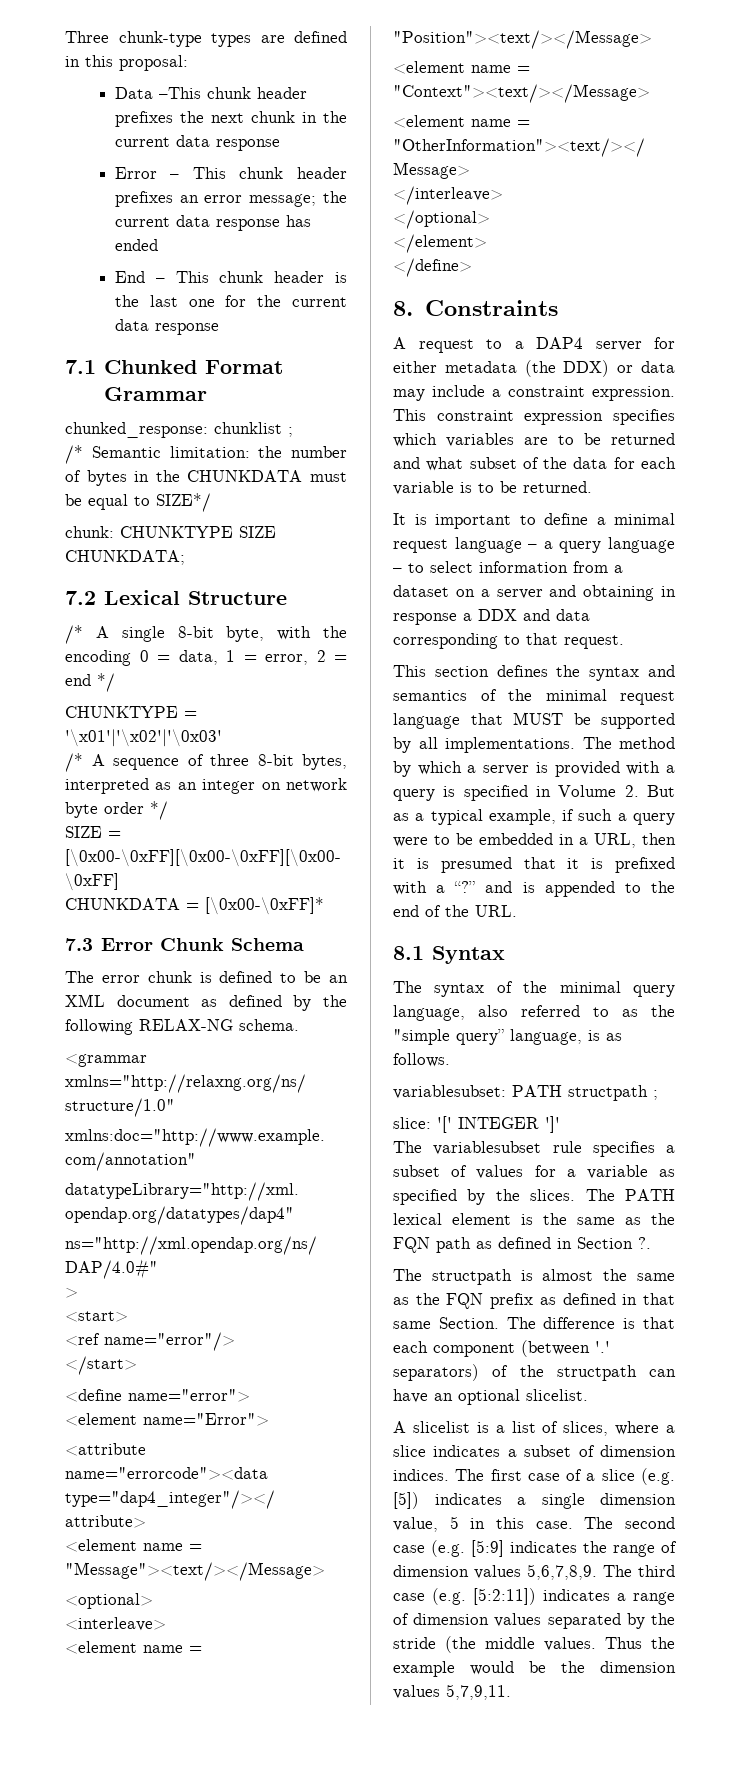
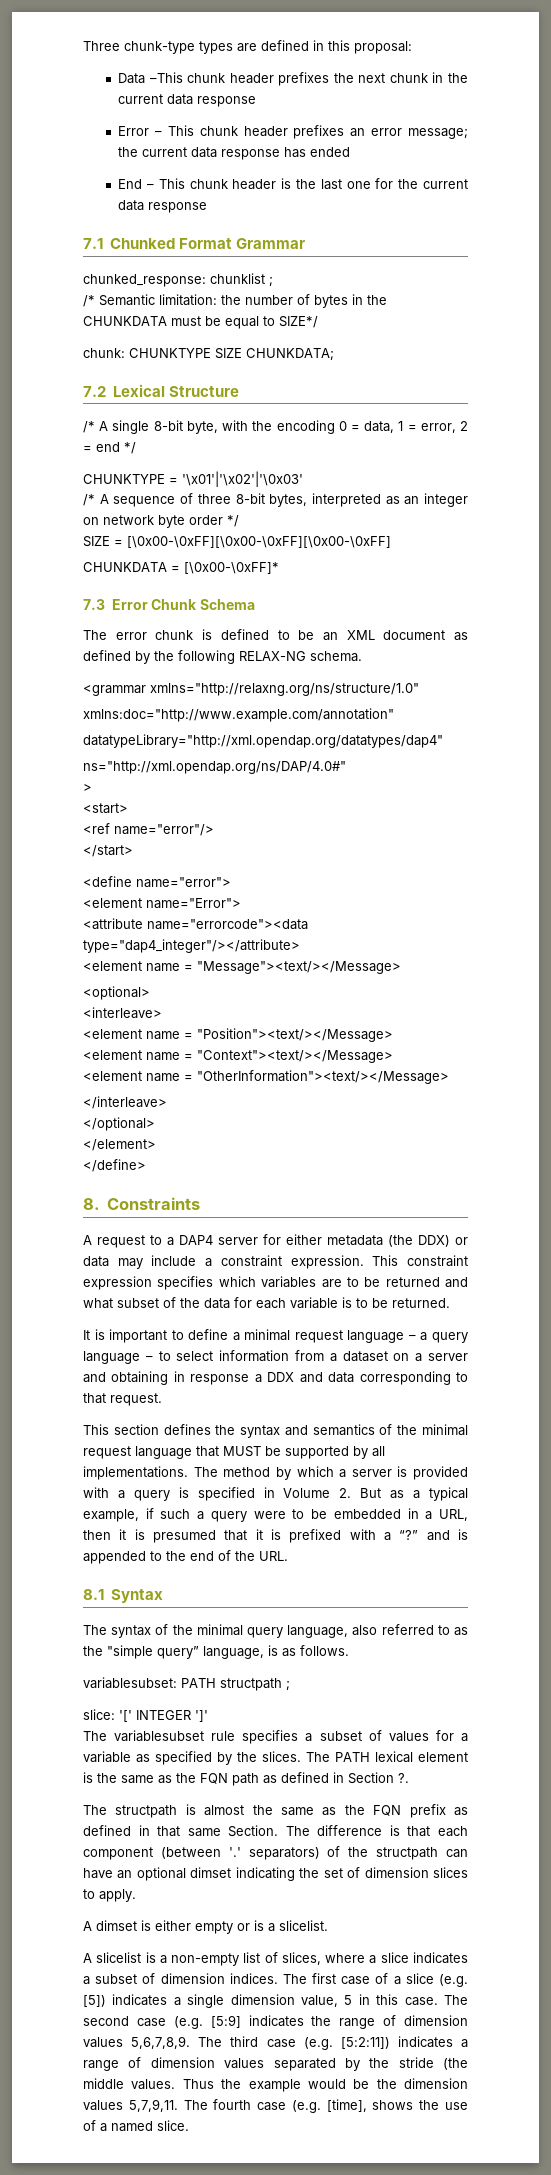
(520, 1397) none -> [190,1867,469,1881] [83,1889,136,1902] [83,1920,275,1934] dimset indicating the set of dimension slices to apply. // A dimset is either empty or is a
(505, 1429) none -> [171,1953,240,1966] non-empty
(511, 1692) none -> [183,2099,468,2113] [83,2120,189,2132] The fourth case (e.g. [time], shows the use of a named slice.

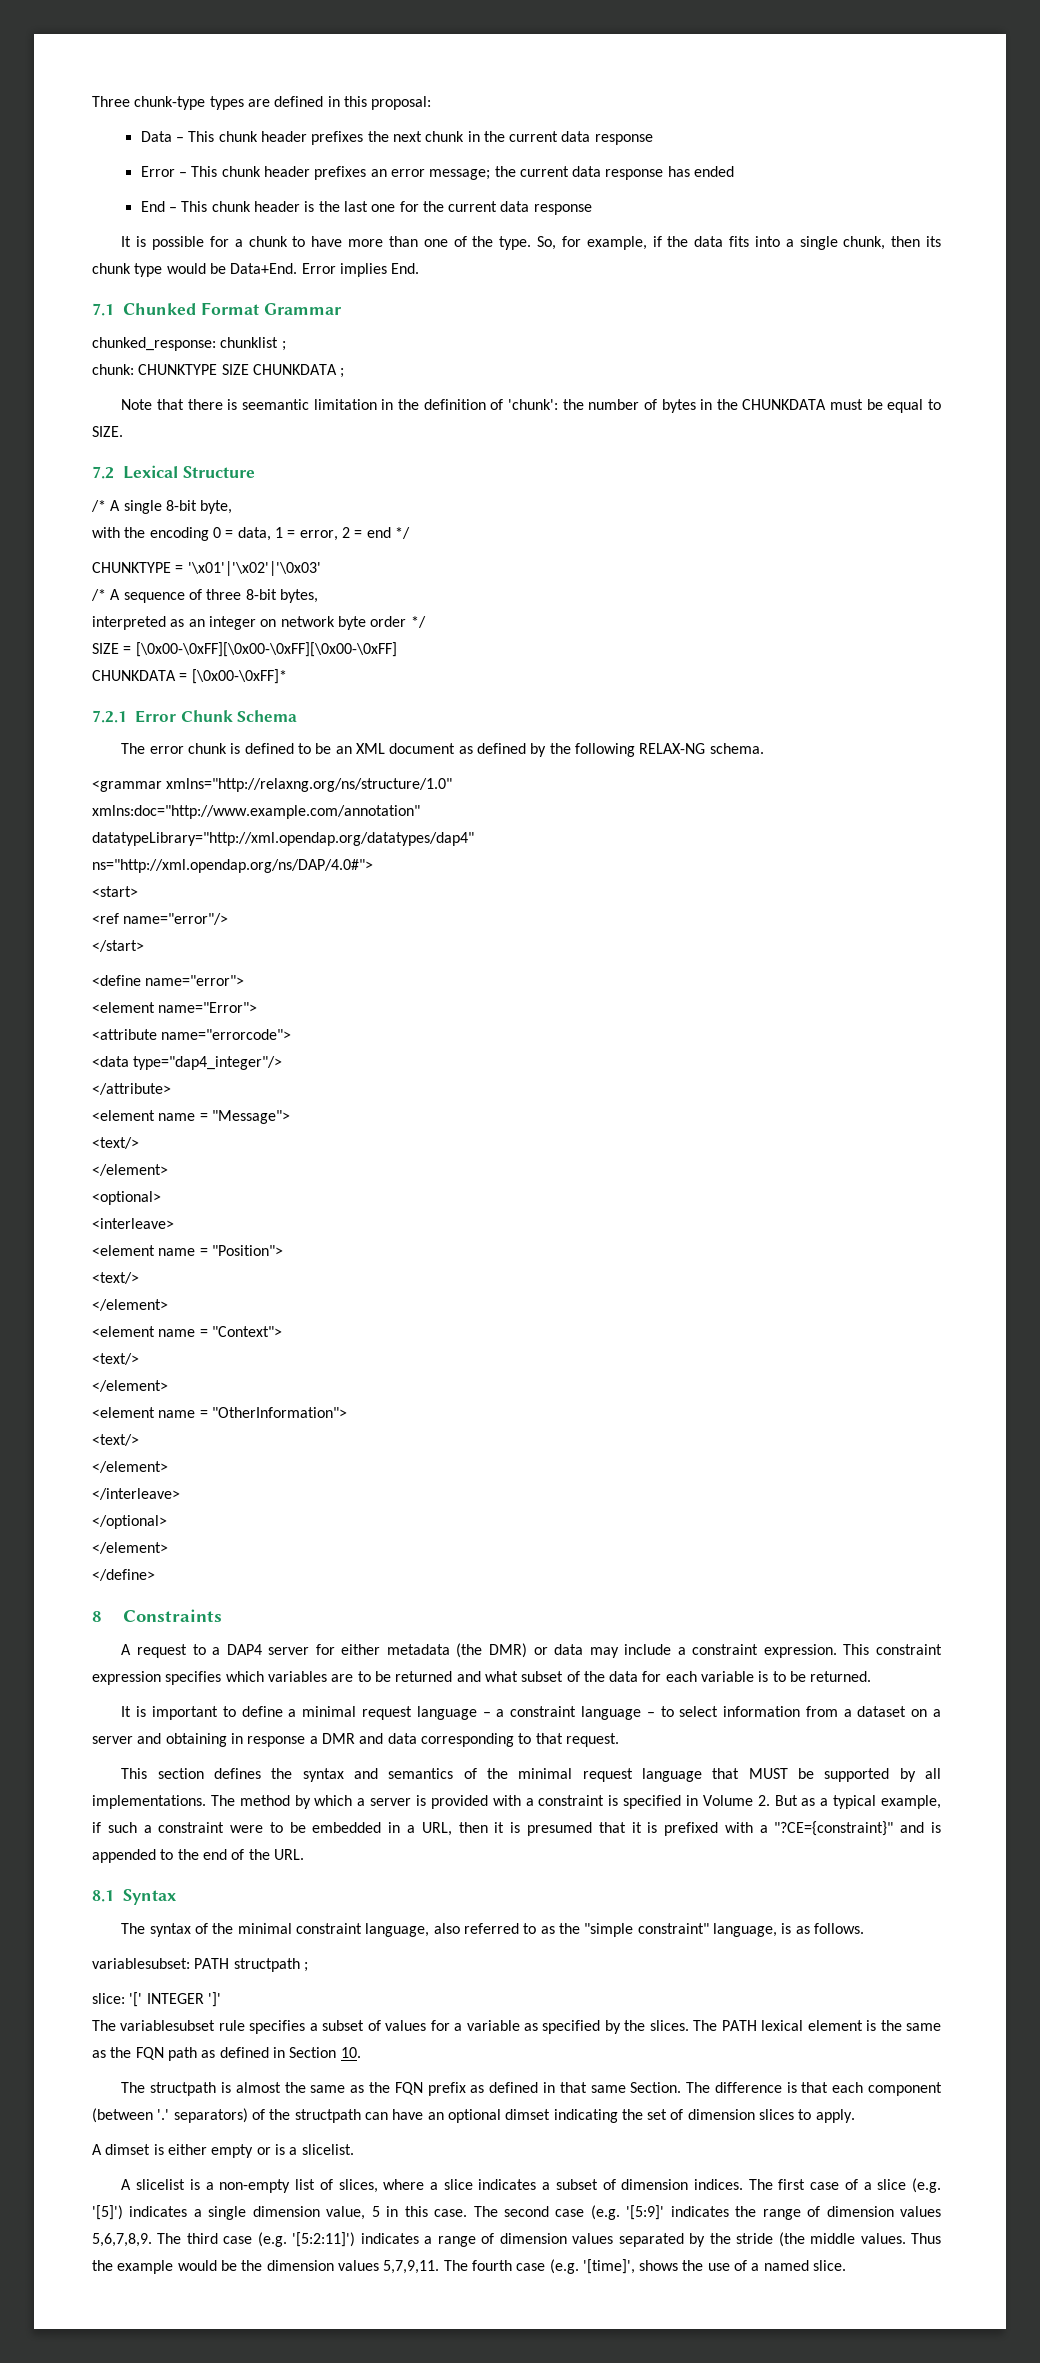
[149,72,183,83] –This -> [175,131,215,142] – This
(208, 207) none -> [121,236,941,250] [92,263,420,277] // It is possible for a chunk to have more than one of the type. So, for example, if the data fits into a single chunk, then its chunk type would be Data+End. Error implies End.
[83,294,217,307] /* Semantic limitation: -> [92,364,345,378] [121,399,558,410] chunk: CHUNKTYPE SIZE CHUNKDATA ; // Note that there is seemantic limitation in the definition of 'chunk':
[279,316,318,328] [83,348,334,361] SIZE*/ // chunk: CHUNKTYPE SIZE CHUNKDATA; -> [92,426,123,437] SIZE.
(218, 427) none -> (233, 507) //
(308, 500) none -> (318, 596) //
[83,599,105,610] 7.3 -> [92,710,127,723] 7.2.1
[83,761,346,774] [83,784,92,792] ns="http://xml.opendap.org/ns/DAP/4.0#" // > -> [92,859,373,873] ns="http://xml.opendap.org/ns/DAP/4.0#">
[147,919,308,930] [83,939,300,953] [83,961,401,974] name="errorcode"><data type="dap4_integer"/></attribute> // <element name = "Message"><text/></Message> -> [161,1029,292,1040] [92,1056,283,1070] [92,1083,171,1095] [92,1110,290,1124] [92,1137,139,1149] [92,1164,168,1176] name="errorcode"> // <data type="dap4_integer"/> // </attribute> // <element name = "Message"> // <text/> // </element>
[197,1028,393,1042] [83,1050,393,1063] [83,1070,449,1084] "Position"><text/></Message> // <element name = "Context"><text/></Message> // <element name = "OtherInformation"><text/></Message> -> [211,1245,283,1256] [92,1272,139,1284] [92,1299,168,1311] [92,1326,282,1337] [92,1353,139,1365] [92,1380,168,1392] [92,1407,347,1418] [92,1434,139,1446] [92,1461,168,1473] "Position"> // <text/> // </element> // <element name = "Context"> // <text/> // </element> // <element name = "OtherInformation"> // <text/> // </element>
[83,1198,100,1210] 8. -> [92,1611,102,1622] 8
[418,1235,450,1247] DDX) -> [489,1643,528,1658] DMR)
[432,1332,468,1343] query -> [510,1706,577,1717] constraint
[267,1372,295,1382] DDX -> [321,1733,355,1744] DMR
[133,1490,170,1501] query -> [538,1795,605,1806] constraint
[210,1511,247,1522] query -> [158,1822,225,1833] constraint
[399,1530,419,1540] “?” -> [774,1821,894,1836] "?CE={constraint}"
[247,1627,283,1638] query -> [296,1923,363,1934] constraint
[157,1646,199,1659] query” -> [637,1923,709,1934] constraint"
[398,1773,409,1783] ?. -> [340,2047,361,2058] 10.
[83,1995,106,2007] [5]) -> [92,2205,123,2220] '[5]')
[210,2015,241,2028] [5:9] -> [626,2205,665,2220] '[5:9]'
[340,2037,390,2049] [5:2:11]) -> [292,2232,356,2247] '[5:2:11]')
[326,2099,367,2112] [time], -> [582,2259,635,2274] '[time]',

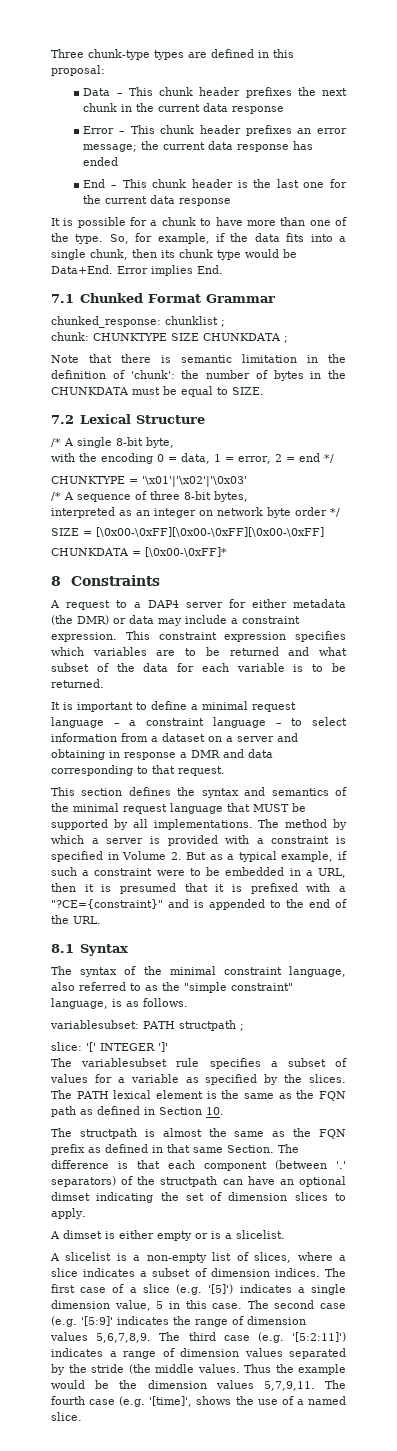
[242,399,310,410] seemantic -> [181,355,232,363] semantic
[92,710,298,723] [121,743,764,757] [92,778,453,792] [92,805,420,819] [92,832,474,846] [92,859,373,873] [92,886,138,897] [92,913,229,925] [92,940,144,952] [92,975,245,986] [92,1002,258,1013] [92,1029,292,1040] [92,1056,283,1070] [92,1083,171,1095] [92,1110,290,1124] [92,1137,139,1149] [92,1164,168,1176] [92,1191,161,1205] [92,1218,174,1229] [92,1245,283,1256] [92,1272,139,1284] [92,1299,168,1311] [92,1326,282,1337] [92,1353,139,1365] [92,1380,168,1392] [92,1407,347,1418] [92,1434,139,1446] [92,1461,168,1473] [92,1488,180,1500] [92,1515,167,1529] [92,1542,168,1554] [92,1569,155,1581] // 7.2.1 Error Chunk Schema // The error chunk is defined to be an XML document as defined by the following RELAX-NG schema. // <grammar xmlns="http://relaxng.org/ns/structure/1.0" // xmlns:doc="http://www.example.com/annotation" // datatypeLibrary="http://xml.opendap.org/datatypes/dap4" // ns="http://xml.opendap.org/ns/DAP/4.0#"> // <start> // <ref name="error"/> // </start> // <define name="error"> // <element name="Error"> // <attribute name="errorcode"> // <data type="dap4_integer"/> // </attribute> // <element name = "Message"> // <text/> // </element> // <optional> // <interleave> // <element name = "Position"> // <text/> // </element> // <element name = "Context"> // <text/> // </element> // <element name = "OtherInformation"> // <text/> // </element> // </interleave> // </optional> // </element> // </define> -> (227, 552) none

